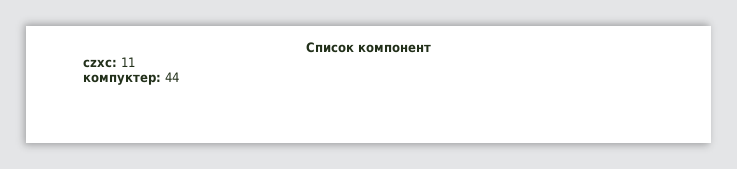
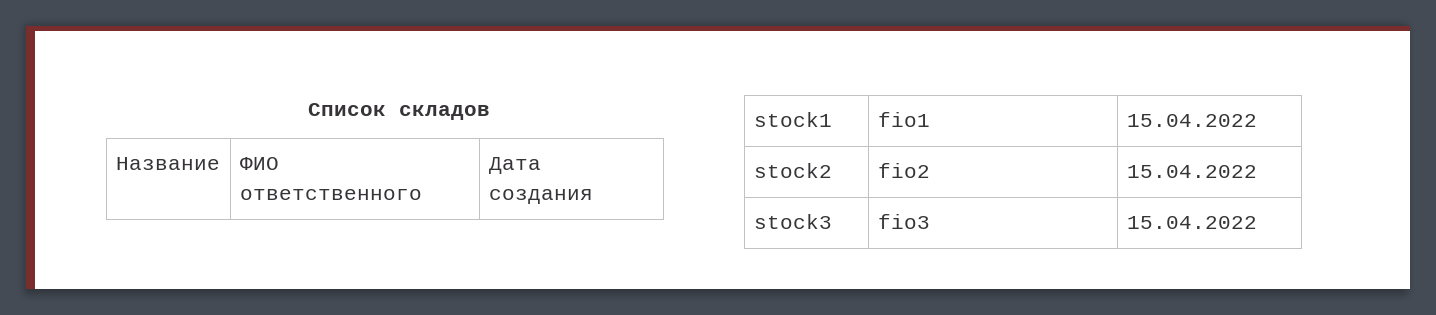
[358,44,431,53] [83,57,135,68] [83,72,179,85] компонент // czxc: 11 // компуктер: 44 -> [399,105,490,120] [115,157,220,170] [239,157,279,170] [239,189,422,200] [488,157,541,174] [488,189,593,204] [753,112,832,127] [877,112,930,127] [1126,114,1257,127] [753,163,832,178] [877,163,930,178] [1126,165,1257,178] [753,214,832,229] [877,214,930,229] [1126,216,1257,229] складов // Название | ФИО ответственного | Дата создания // stock1 | fio1 | 15.04.2022 // stock2 | fio2 | 15.04.2022 // stock3 | fio3 | 15.04.2022

